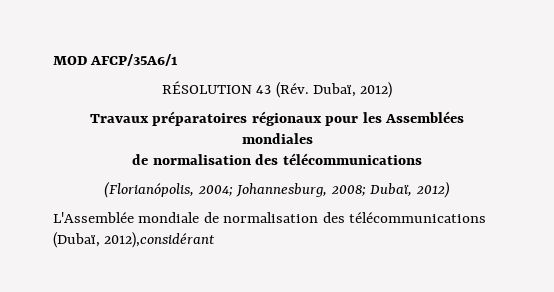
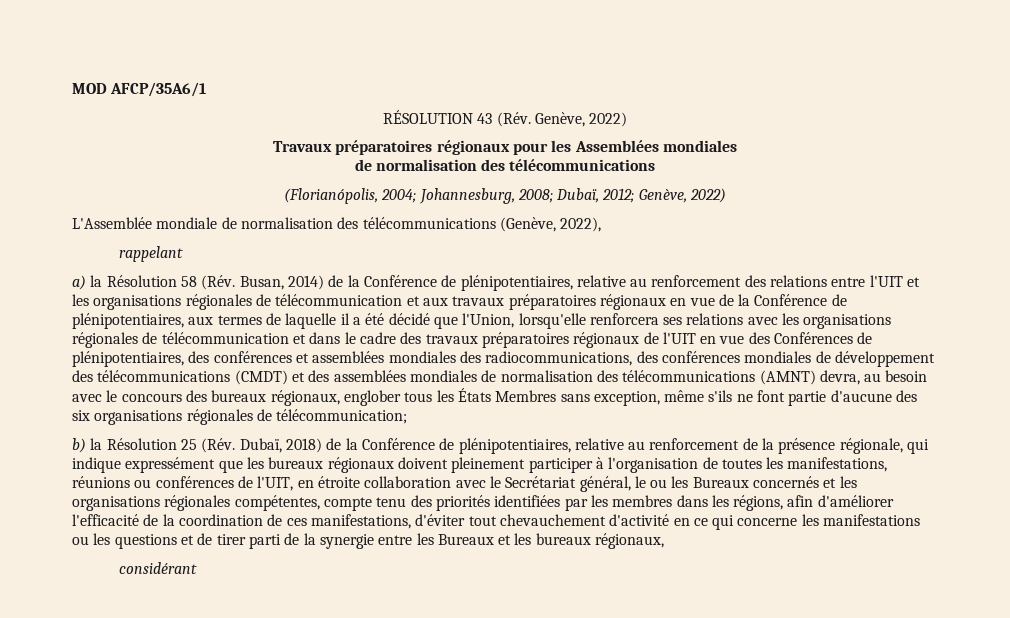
[312,82,393,98] Dubaï, 2012) -> [534,112,628,127] Genève, 2022)
[415,181,450,198] 2012) -> [602,188,727,203] 2012; Genève, 2022)
[53,232,216,248] (Dubaï, 2012),considérant -> [499,217,602,232] [119,246,184,262] [72,275,921,291] [72,294,847,310] [72,313,892,329] [72,332,873,348] [72,351,935,367] [72,370,928,385] [72,388,918,406] [72,409,408,425] [72,438,930,454] [72,457,888,473] [72,476,857,492] [72,495,894,511] [72,514,921,530] [72,533,665,549] [119,562,198,574] (Genève, 2022), // rappelant // a) la Résolution 58 (Rév. Busan, 2014) de la Conférence de plénipotentiaires, relative au renforcement des relations entre l'UIT et les organisations régionales de télécommunication et aux travaux préparatoires régionaux en vue de la Conférence de plénipotentiaires, aux termes de laquelle il a été décidé que l'Union, lorsqu'elle renforcera ses relations avec les organisations régionales de télécommunication et dans le cadre des travaux préparatoires régionaux de l'UIT en vue des Conférences de plénipotentiaires, des conférences et assemblées mondiales des radiocommunications, des conférences mondiales de développement des télécommunications (CMDT) et des assemblées mondiales de normalisation des télécommunications (AMNT) devra, au besoin avec le concours des bureaux régionaux, englober tous les États Membres sans exception, même s'ils ne font partie d'aucune des six organisations régionales de télécommunication; // b) la Résolution 25 (Rév. Dubaï, 2018) de la Conférence de plénipotentiaires, relative au renforcement de la présence régionale, qui indique expressément que les bureaux régionaux doivent pleinement participer à l'organisation de toutes les manifestations, réunions ou conférences de l'UIT, en étroite collaboration avec le Secrétariat général, le ou les Bureaux concernés et les organisations régionales compétentes, compte tenu des priorités identifiées par les membres dans les régions, afin d'améliorer l'efficacité de la coordination de ces manifestations, d'éviter tout chevauchement d'activité en ce qui concerne les manifestations ou les questions et de tirer parti de la synergie entre les Bureaux et les bureaux régionaux, // considérant

